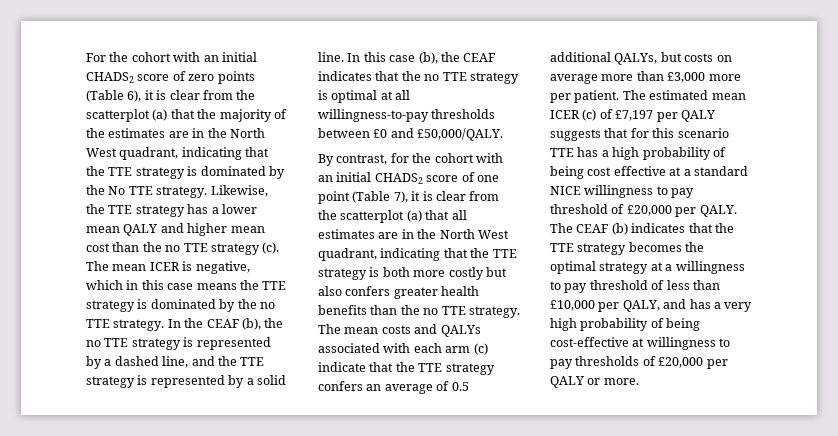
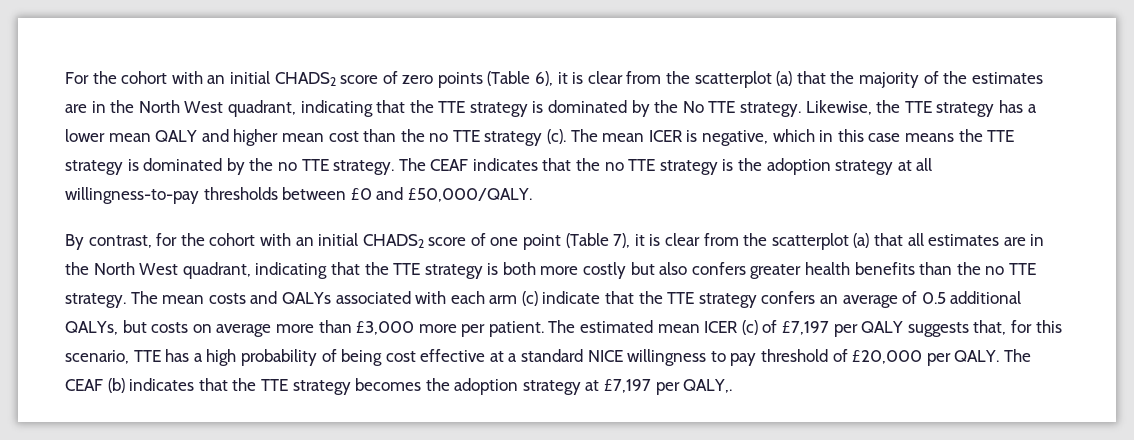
[167,318,284,330] [86,337,271,350] [86,356,265,369] [86,375,286,388] [318,52,460,64] In the CEAF (b), the no TTE strategy is represented by a dashed line, and the TTE strategy is represented by a solid line. In this case (b), the -> [398,158,426,171] The
[331,90,378,103] optimal -> [738,158,894,175] the adoption strategy
[604,128,629,138] that -> [973,320,1007,335] that,
[677,128,729,138] scenario -> [65,350,129,364] scenario,
[550,261,745,274] [550,280,720,293] [550,299,753,312] [550,318,701,331] [550,337,731,350] [550,356,728,369] [550,376,639,388] optimal strategy at a willingness to pay threshold of less than £10,000 per QALY, and has a very high probability of being cost-effective at willingness to pay thresholds of £20,000 per QALY or more. -> [454,378,733,395] adoption strategy at £7,197 per QALY,.

